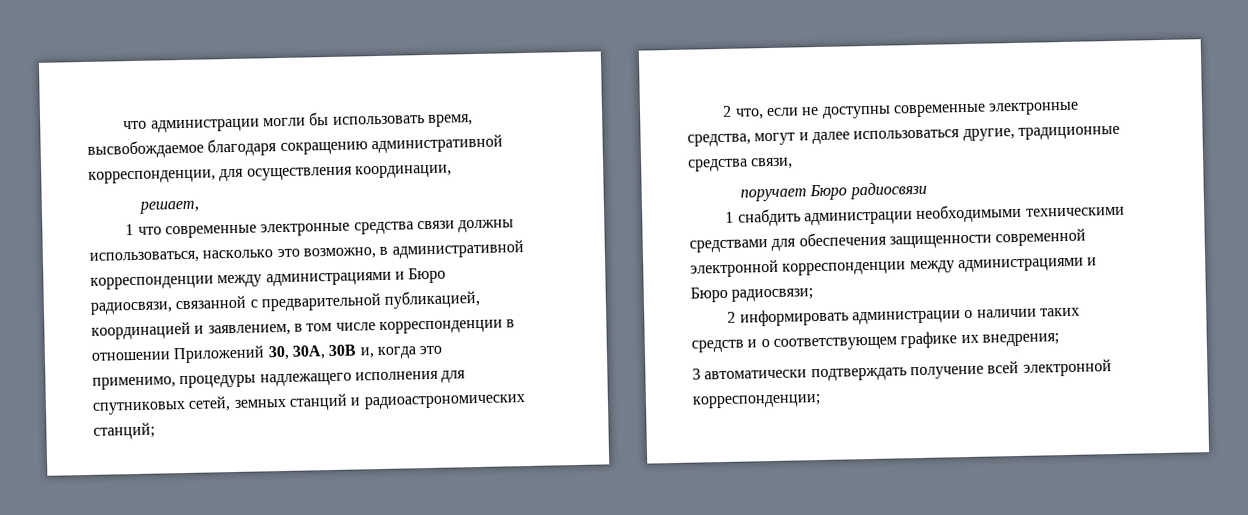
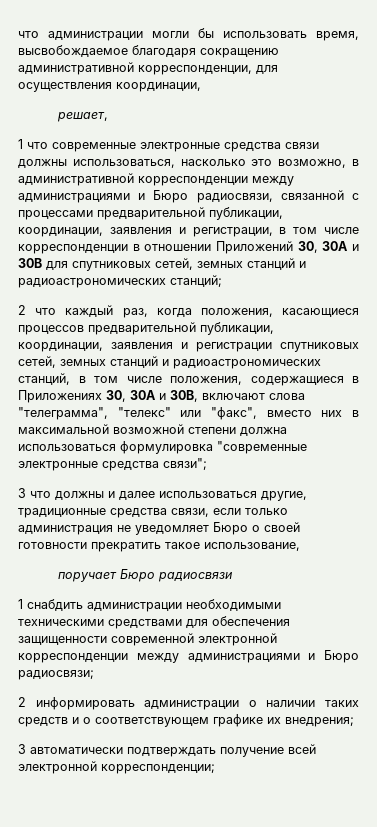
[260,289,481,312] [91,321,291,340] предварительной публикацией, координацией и заявлением, -> [18,207,283,220] [18,227,273,237] процессами предварительной публикации, координации, заявления и регистрации,
[291,344,443,360] [92,370,439,390] 30A, 30B и, когда это применимо, процедуры надлежащего исполнения -> [322,241,360,251] [18,258,42,268] 30A и 30B
[734,101,1080,120] [687,132,796,147] что, если не доступны современные электронные средства, могут -> [35,305,359,318] [18,322,274,335] [18,342,359,352] [18,356,321,369] [18,373,359,386] [18,390,305,403] [18,407,359,420] [18,424,287,436] [18,441,307,454] [18,458,207,471] [18,488,104,500] что каждый раз, когда положения, касающиеся процессов предварительной публикации, координации, заявления и регистрации спутниковых сетей, земных станций и радиоастрономических станций, в том числе положения, содержащиеся в Приложениях 30, 30А и 30В, включают слова "телеграмма", "телекс" или "факс", вместо них в максимальной возможной степени должна использоваться формулировка "современные электронные средства связи"; // 3 что должны
(794, 163) none -> [213,508,288,515] [18,522,300,535] [18,542,300,552] если только администрация не уведомляет Бюро о своей готовности прекратить такое использование,

